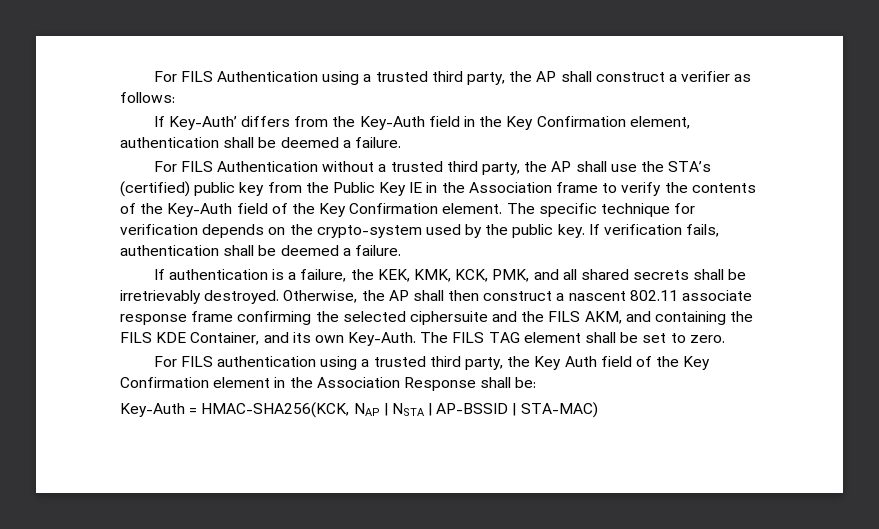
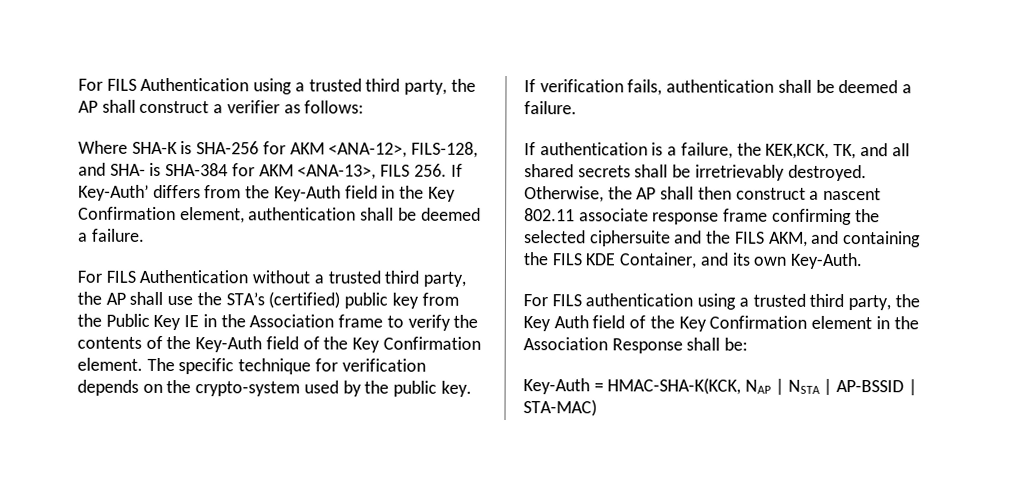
(175, 97) none -> [78,140,479,158] [78,162,447,180] Where SHA-K is SHA-256 for AKM <ANA-12>, FILS-128, and SHA- is SHA-384 for AKM <ANA-13>, FILS 256.
[377,269,530,282] KEK, KMK, KCK, PMK, -> [765,143,857,160] KEK,KCK, TK,
[420,332,725,343] The FILS TAG element shall be set to zero. -> (863, 261) none
[201,402,350,418] HMAC-SHA256(KCK, -> [607,377,742,395] HMAC-SHA-K(KCK,

